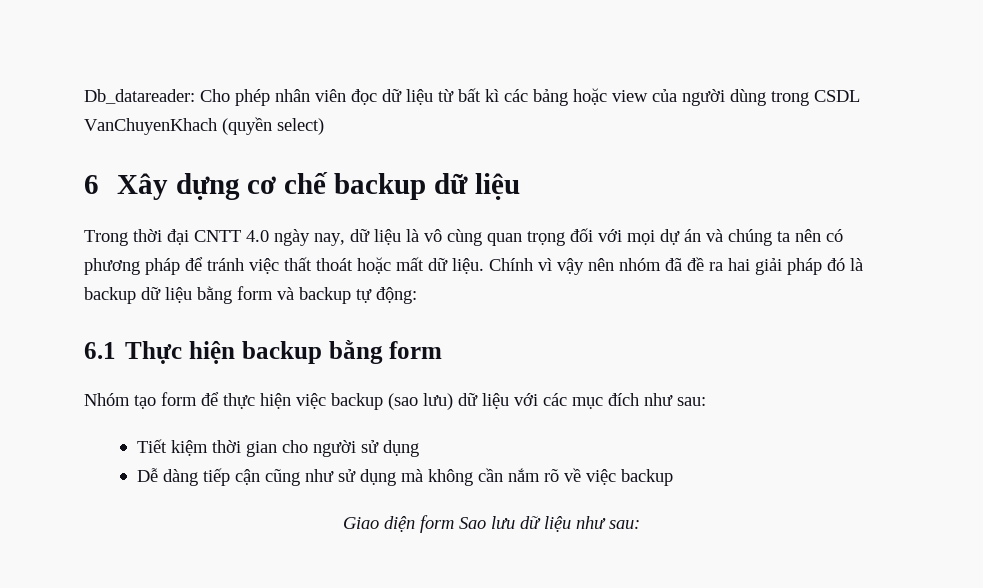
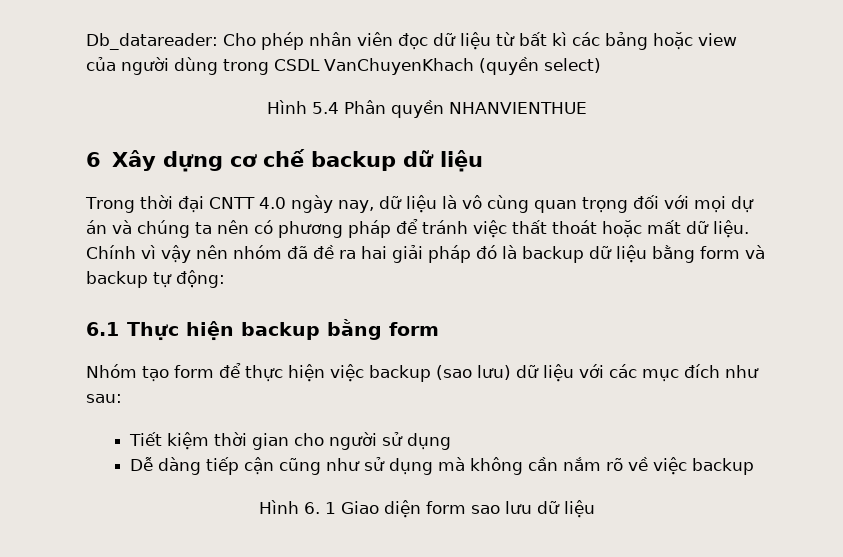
(324, 126) none -> [267,100,587,118] // Hình 5.4 Phân quyền NHANVIENTHUE
(674, 477) none -> [259,500,336,514] Hình 6. 1
[459,517,486,529] Sao -> [471,505,500,514] sao
[576,516,640,529] như sau: -> (595, 509) none

